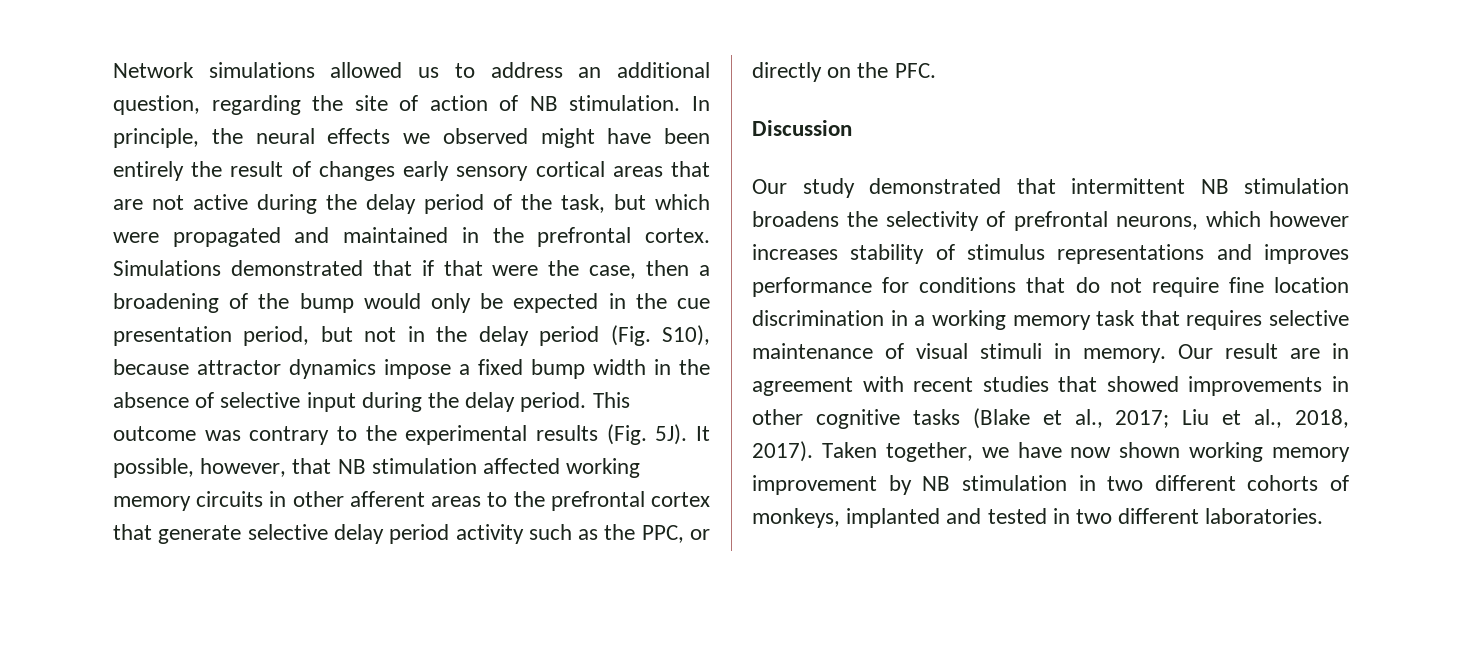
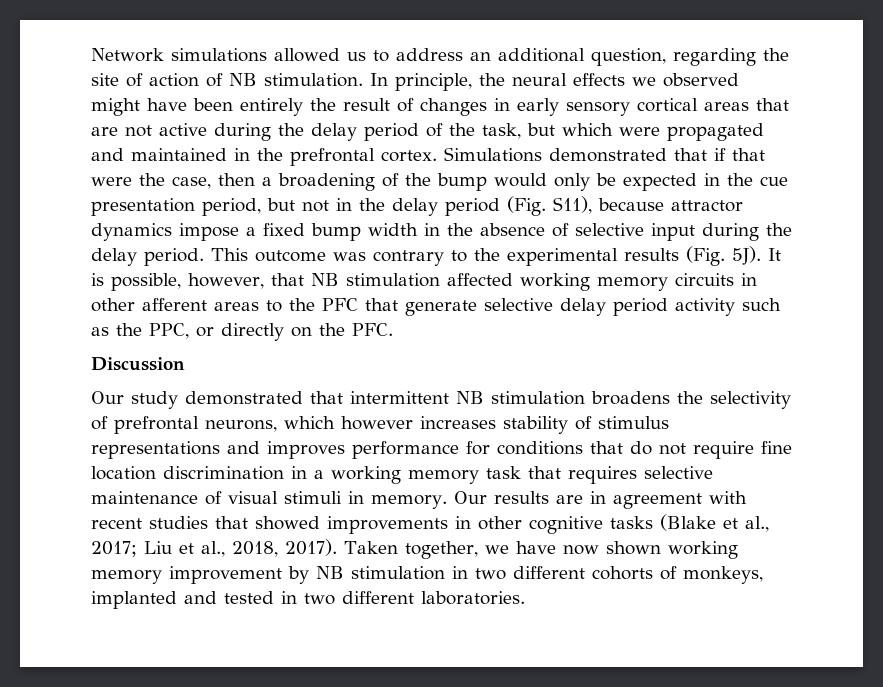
(395, 171) none -> [494,98,510,111] in
[662,325,711,346] S10), -> [553,196,592,214] S11),
(710, 433) none -> [91,273,104,286] is
[550,491,710,511] prefrontal cortex -> [322,298,358,311] PFC
[1225,343,1278,359] result -> [493,491,549,504] results

